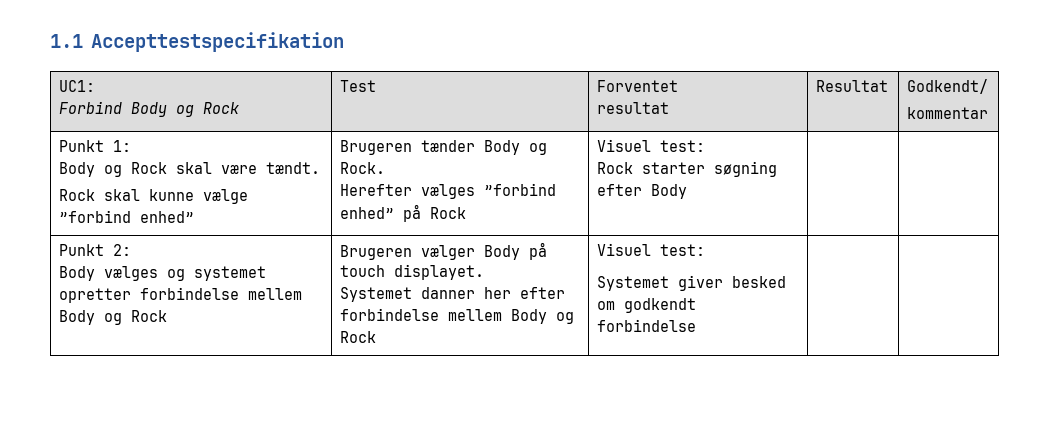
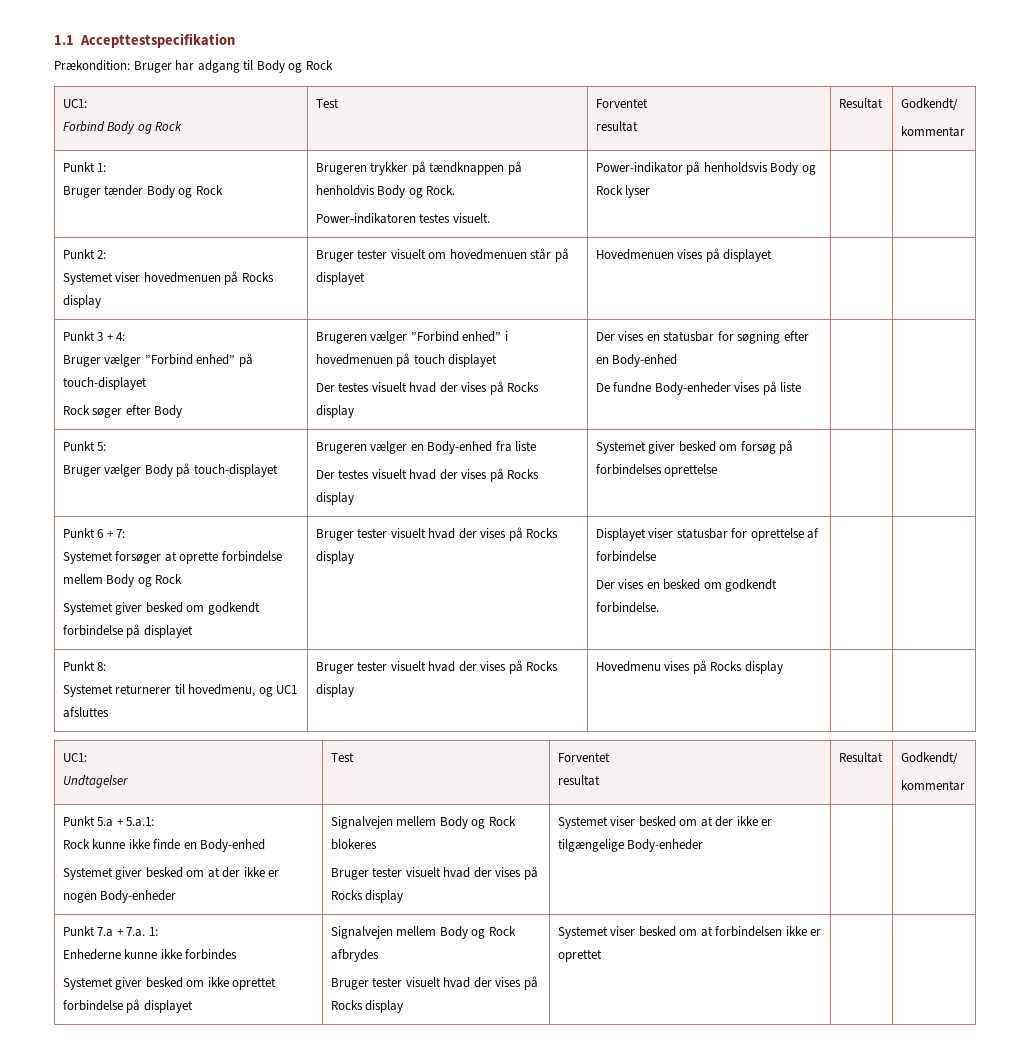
(344, 42) none -> [54,60,333,73] // Prækondition: Bruger har adgang til Body og Rock
[58,162,320,177] [58,189,248,204] [58,210,194,223] [339,140,547,155] [339,162,385,174] [339,183,556,199] [339,204,466,222] [596,139,705,152] [596,161,777,177] [596,184,687,199] [58,244,131,256] [58,266,266,281] [58,287,302,303] [58,310,167,325] [339,242,547,260] [339,264,484,280] [339,287,565,302] [339,308,574,324] [339,331,376,343] [596,243,705,256] Body og Rock skal være tændt. // Rock skal kunne vælge ”forbind enhed” | Brugeren tænder Body og Rock. // Herefter vælges ”forbind enhed” på Rock | Visuel test: // Rock starter søgning efter Body | | // Punkt 2: // Body vælges og systemet opretter forbindelse mellem Body og Rock | Brugeren vælger Body på touch displayet. // Systemet danner her efter forbindelse mellem Body og Rock | Visuel test: -> [62,185,223,198] [315,161,522,175] [315,185,456,198] [315,213,490,224] [595,161,816,175] [595,185,651,198] [62,249,107,259] [62,271,274,285] [62,295,101,308] [315,248,569,262] [315,272,365,285] [595,248,773,262] [62,331,126,341] [62,353,253,367] [62,377,147,390] [62,405,183,418] [315,331,508,344] [315,353,498,367] [315,381,540,395] [315,405,354,418] [595,331,809,344] [595,354,678,367] [595,381,802,395] [62,441,107,451] [62,463,278,477] [315,441,537,454] [315,468,540,482] [315,492,354,505] [595,440,794,454] [595,464,718,477] [62,528,126,538] [62,551,282,564] [62,574,183,587] Bruger tænder Body og Rock | Brugeren trykker på tændknappen på henholdvis Body og Rock. // Power-indikatoren testes visuelt. | Power-indikator på henholdsvis Body og Rock lyser | | // Punkt 2: // Systemet viser hovedmenuen på Rocks display | Bruger tester visuelt om hovedmenuen står på displayet | Hovedmenuen vises på displayet | | // Punkt 3 + 4: // Bruger vælger ”Forbind enhed” på touch-displayet // Rock søger efter Body | Brugeren vælger ”Forbind enhed” i hovedmenuen på touch displayet // Der testes visuelt hvad der vises på Rocks display | Der vises en statusbar for søgning efter en Body-enhed // De fundne Body-enheder vises på liste | | // Punkt 5: // Bruger vælger Body på touch-displayet | Brugeren vælger en Body-enhed fra liste // Der testes visuelt hvad der vises på Rocks display | Systemet giver besked om forsøg på forbindelses oprettelse | | // Punkt 6 + 7: // Systemet forsøger at oprette forbindelse mellem Body og Rock
(696, 325) none -> [126,624,193,638] [315,527,559,541] [315,551,354,564] [595,528,820,541] [595,551,656,562] [595,579,778,592] [595,602,659,613] [62,661,107,671] [62,684,298,697] [62,707,109,718] [315,660,559,674] [315,684,354,697] [595,660,783,674] [62,753,87,762] [62,775,128,788] [330,752,354,762] [557,752,610,762] [557,775,600,786] [838,752,883,763] [900,752,958,764] [900,780,965,791] [62,816,155,827] [62,839,266,852] [62,867,280,880] [62,890,177,903] [330,816,516,829] [330,839,377,850] [330,866,538,880] [330,890,404,903] [557,816,773,829] [557,839,704,852] [62,926,158,937] [62,949,238,960] [62,977,277,990] [62,999,193,1013] [330,926,516,939] [330,949,379,962] [330,976,538,990] [330,1000,404,1013] [557,926,822,939] [557,949,602,962] på displayet | Bruger tester visuelt hvad der vises på Rocks display | Displayet viser statusbar for oprettelse af forbindelse // Der vises en besked om godkendt forbindelse. | | // Punkt 8: // Systemet returnerer til hovedmenu, og UC1 afsluttes | Bruger tester visuelt hvad der vises på Rocks display | Hovedmenu vises på Rocks display | | // UC1: // Undtagelser | Test | Forventet // resultat | Resultat | Godkendt/ // kommentar // Punkt 5.a + 5.a.1: // Rock kunne ikke finde en Body-enhed // Systemet giver besked om at der ikke er nogen Body-enheder | Signalvejen mellem Body og Rock blokeres // Bruger tester visuelt hvad der vises på Rocks display | Systemet viser besked om at der ikke er tilgængelige Body-enheder | | // Punkt 7.a + 7.a. 1: // Enhederne kunne ikke forbindes // Systemet giver besked om ikke oprettet forbindelse på displayet | Signalvejen mellem Body og Rock afbrydes // Bruger tester visuelt hvad der vises på Rocks display | Systemet viser besked om at forbindelsen ikke er oprettet

